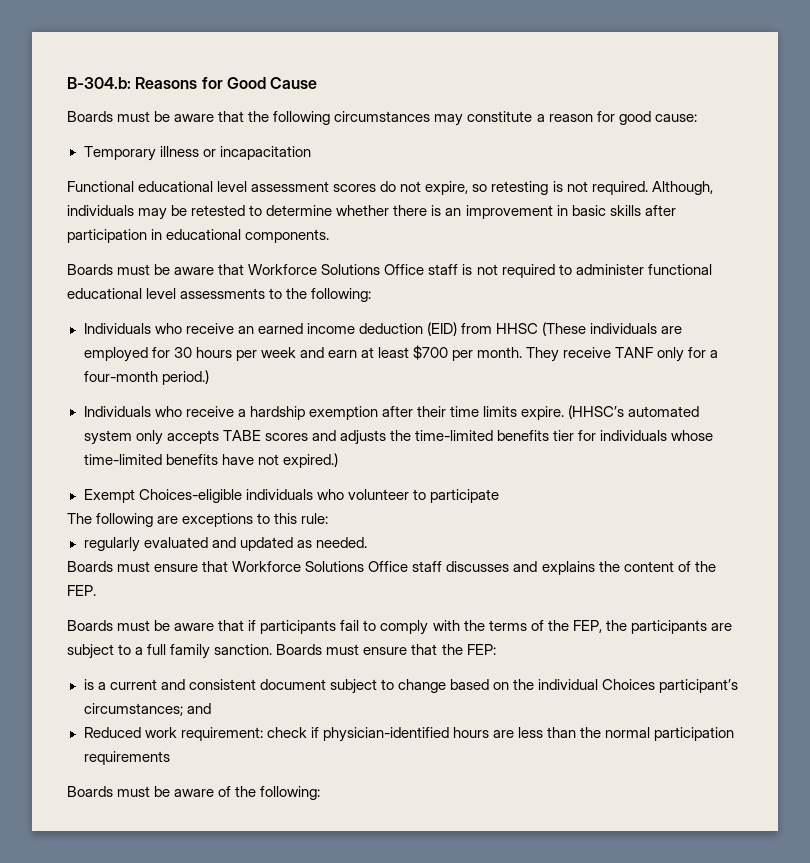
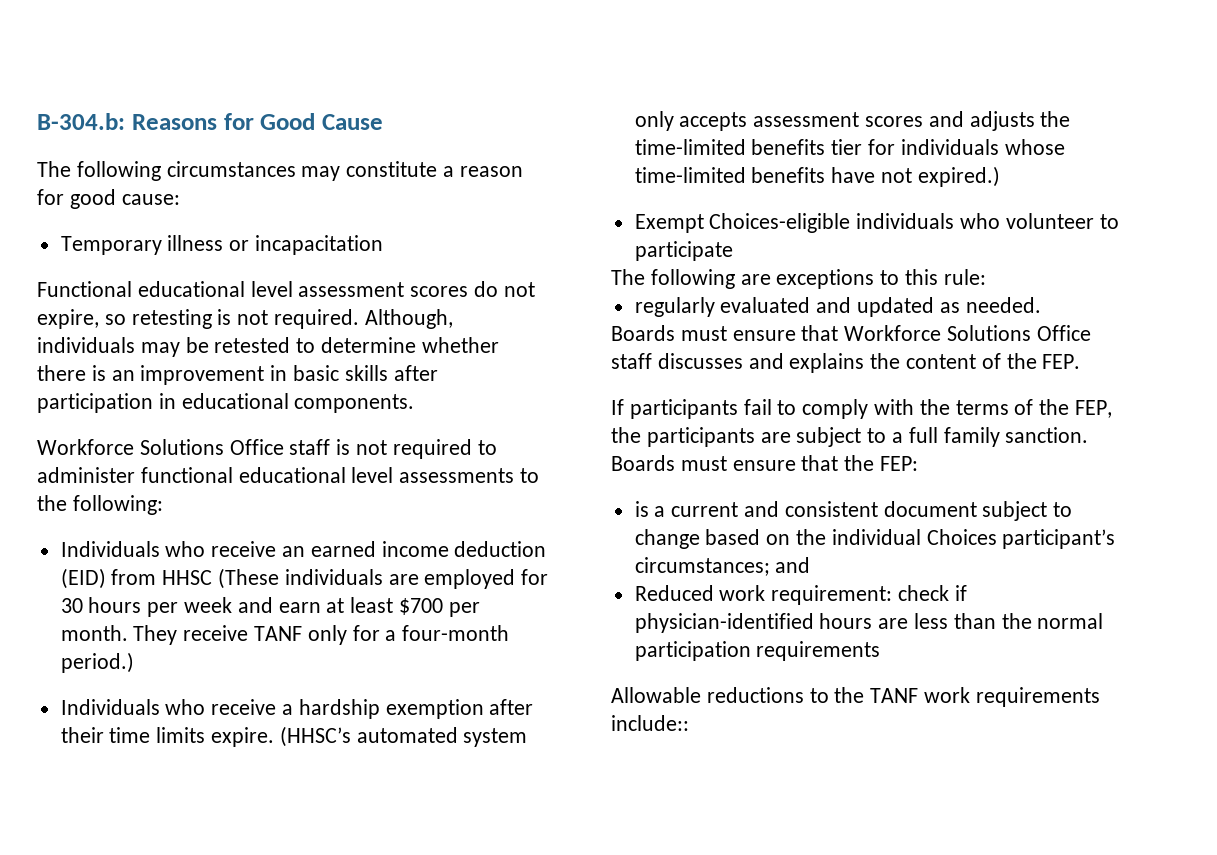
[67,111,270,122] Boards must be aware that the -> [37,161,71,177] The
[67,264,245,275] Boards must be aware that -> (415, 403) none
[222,430,261,441] TABE -> [753,112,860,127] assessment
[67,620,257,631] Boards must be aware that if -> [611,399,624,415] If
[67,786,321,800] Boards must be aware of the following: -> [611,687,1100,707] [611,715,689,731] Allowable reductions to the TANF work requirements include::

